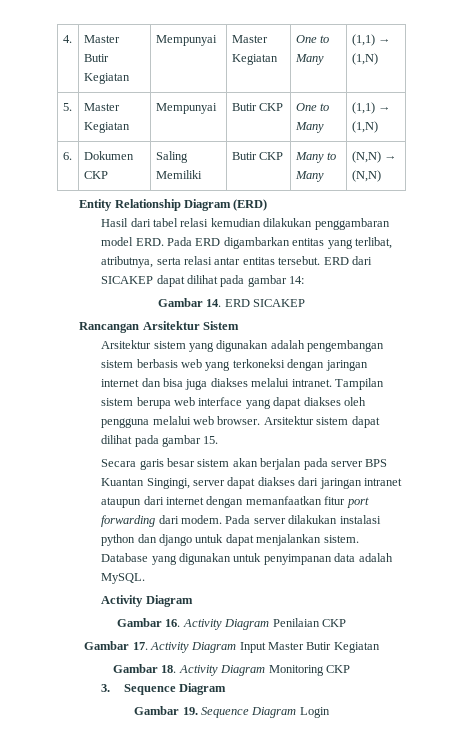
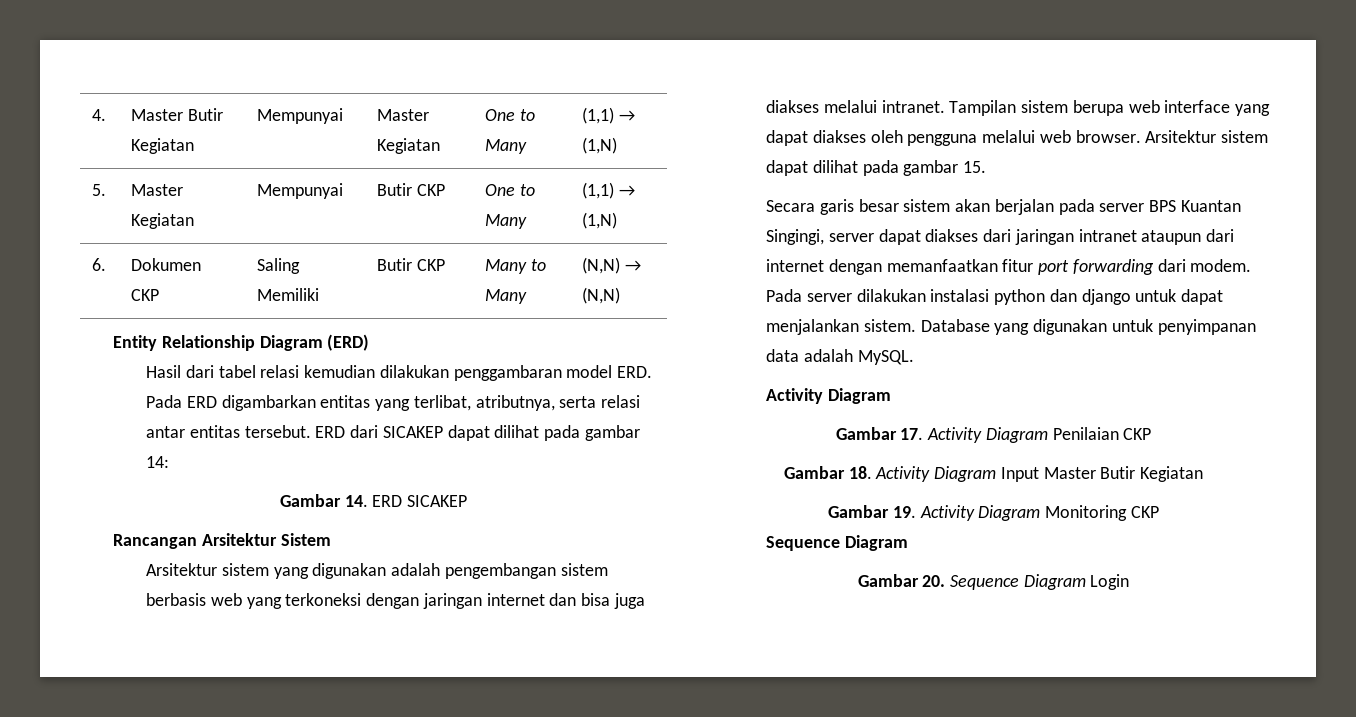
[165,619,181,627] 16. -> [900,428,924,440] 17.
[132,642,148,650] 17. -> [848,466,872,479] 18.
[161,665,177,673] 18. -> [892,506,916,518] 19.
[101,684,111,692] 3. -> (1159, 512) none
[182,707,198,715] 19. -> [922,575,946,587] 20.

